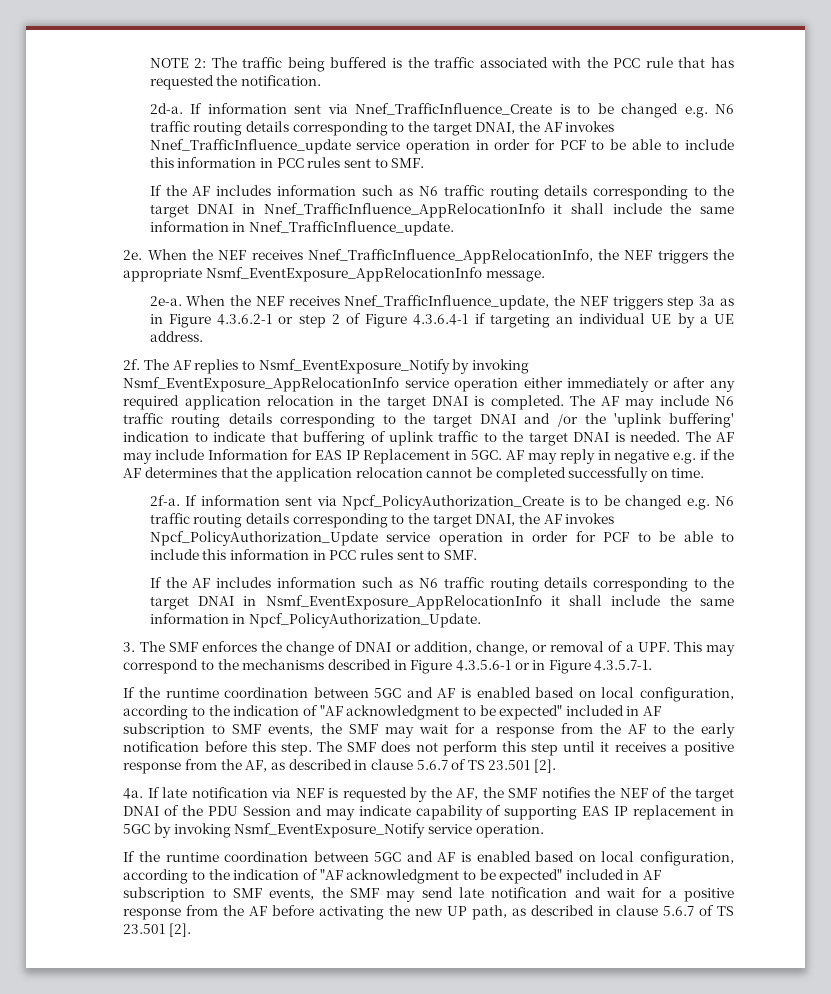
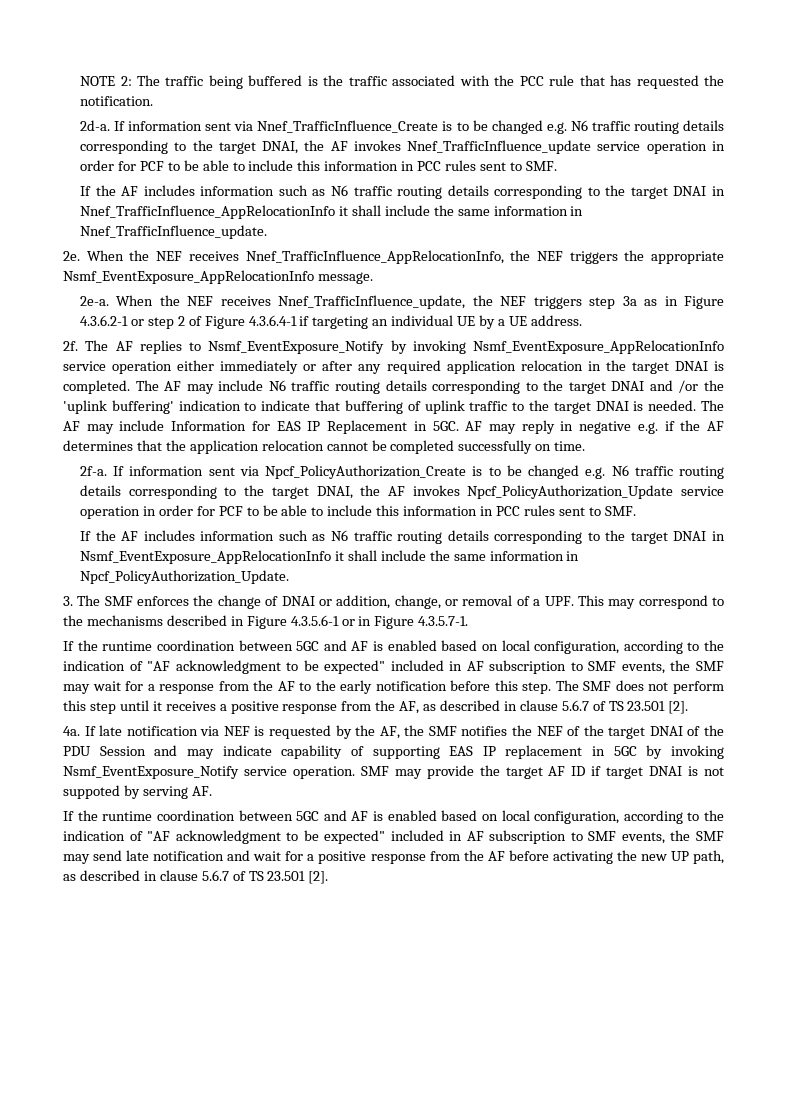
(544, 831) none -> [360,765,724,779] [63,785,212,799] SMF may provide the target AF ID if target DNAI is not suppoted by serving AF.

